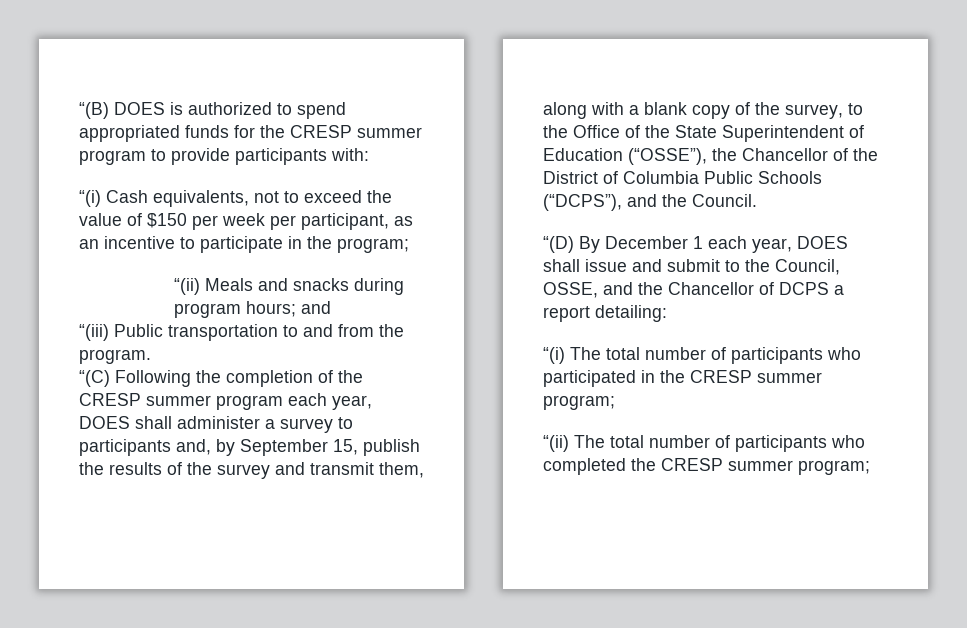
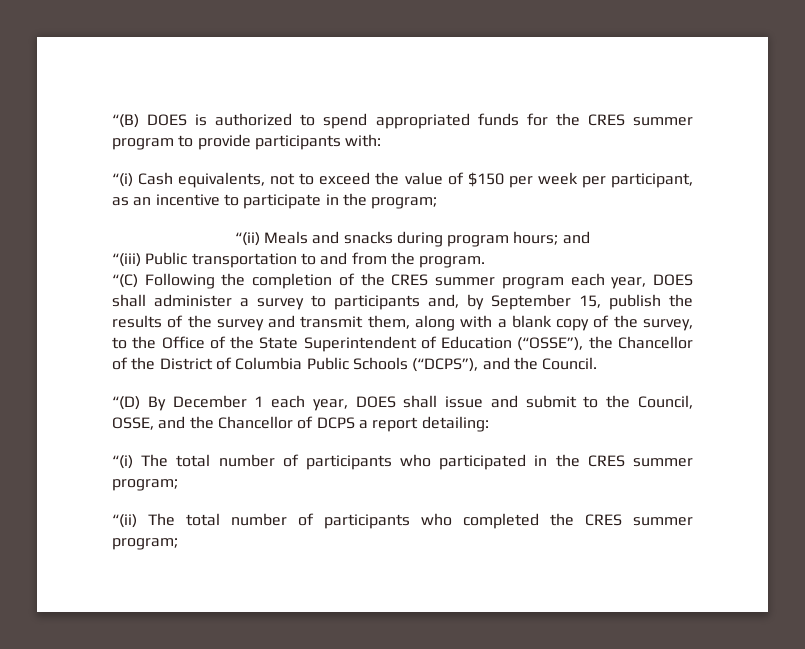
[290,125,352,138] CRESP -> [587,114,625,126] CRES
[79,393,141,406] CRESP -> [391,274,429,286] CRES
[690,370,752,383] CRESP -> [587,455,625,467] CRES
[661,458,723,471] CRESP -> [585,514,622,526] CRES

